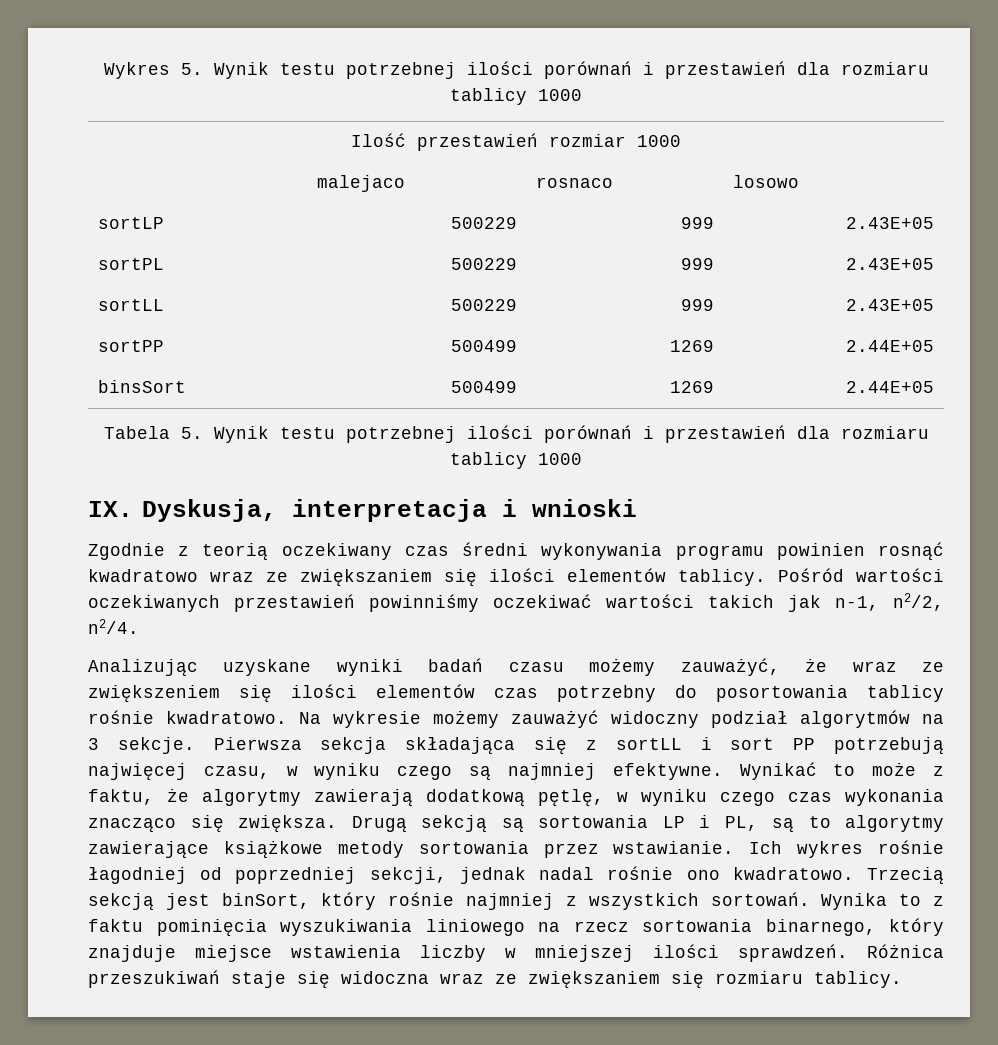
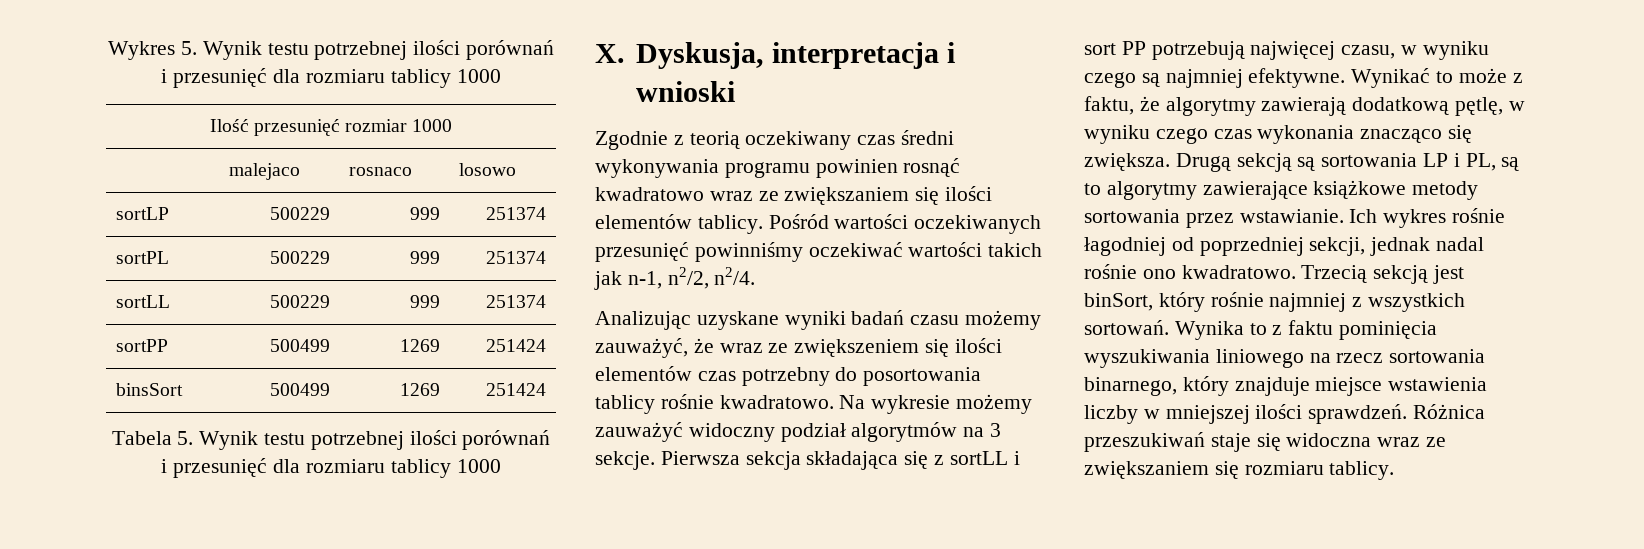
[664,61,786,79] przestawień -> [173,68,268,88] przesunięć
[417,133,538,151] przestawień -> [253,119,340,136] przesunięć
[845,217,934,229] 2.43E+05 -> [485,207,546,220] 251374
[845,258,934,270] 2.43E+05 -> [485,251,546,264] 251374
[845,299,934,311] 2.43E+05 -> [485,295,546,308] 251374
[845,340,934,352] 2.44E+05 -> [485,339,546,352] 251424
[845,381,934,393] 2.44E+05 -> [485,383,546,396] 251424
[664,425,929,443] [450,452,582,469] [88,501,133,517] przestawień dla rozmiaru tablicy 1000 // IX. -> [173,458,501,478] [595,44,625,63] przesunięć dla rozmiaru tablicy 1000 // X.
[234,594,355,612] przestawień -> [595,242,689,262] przesunięć

